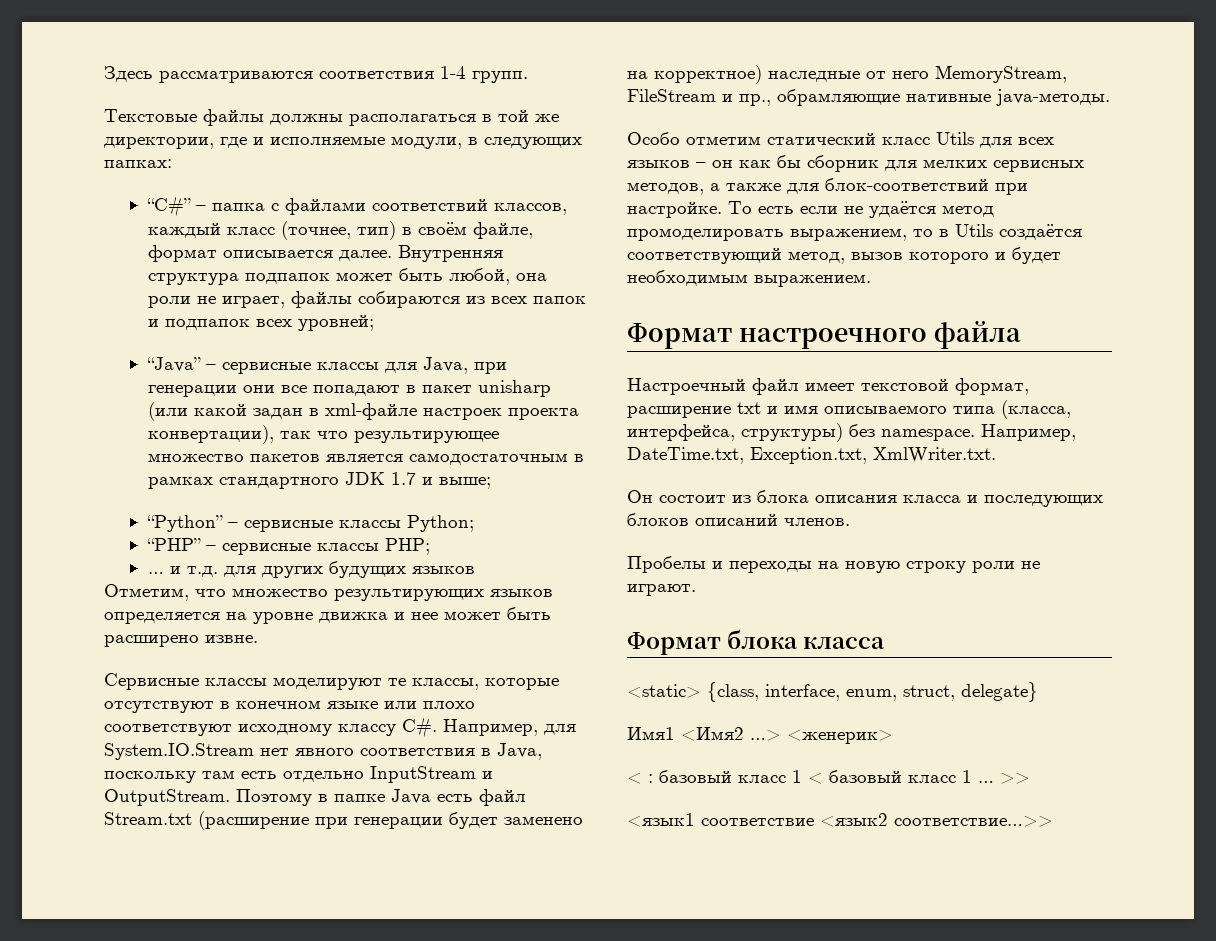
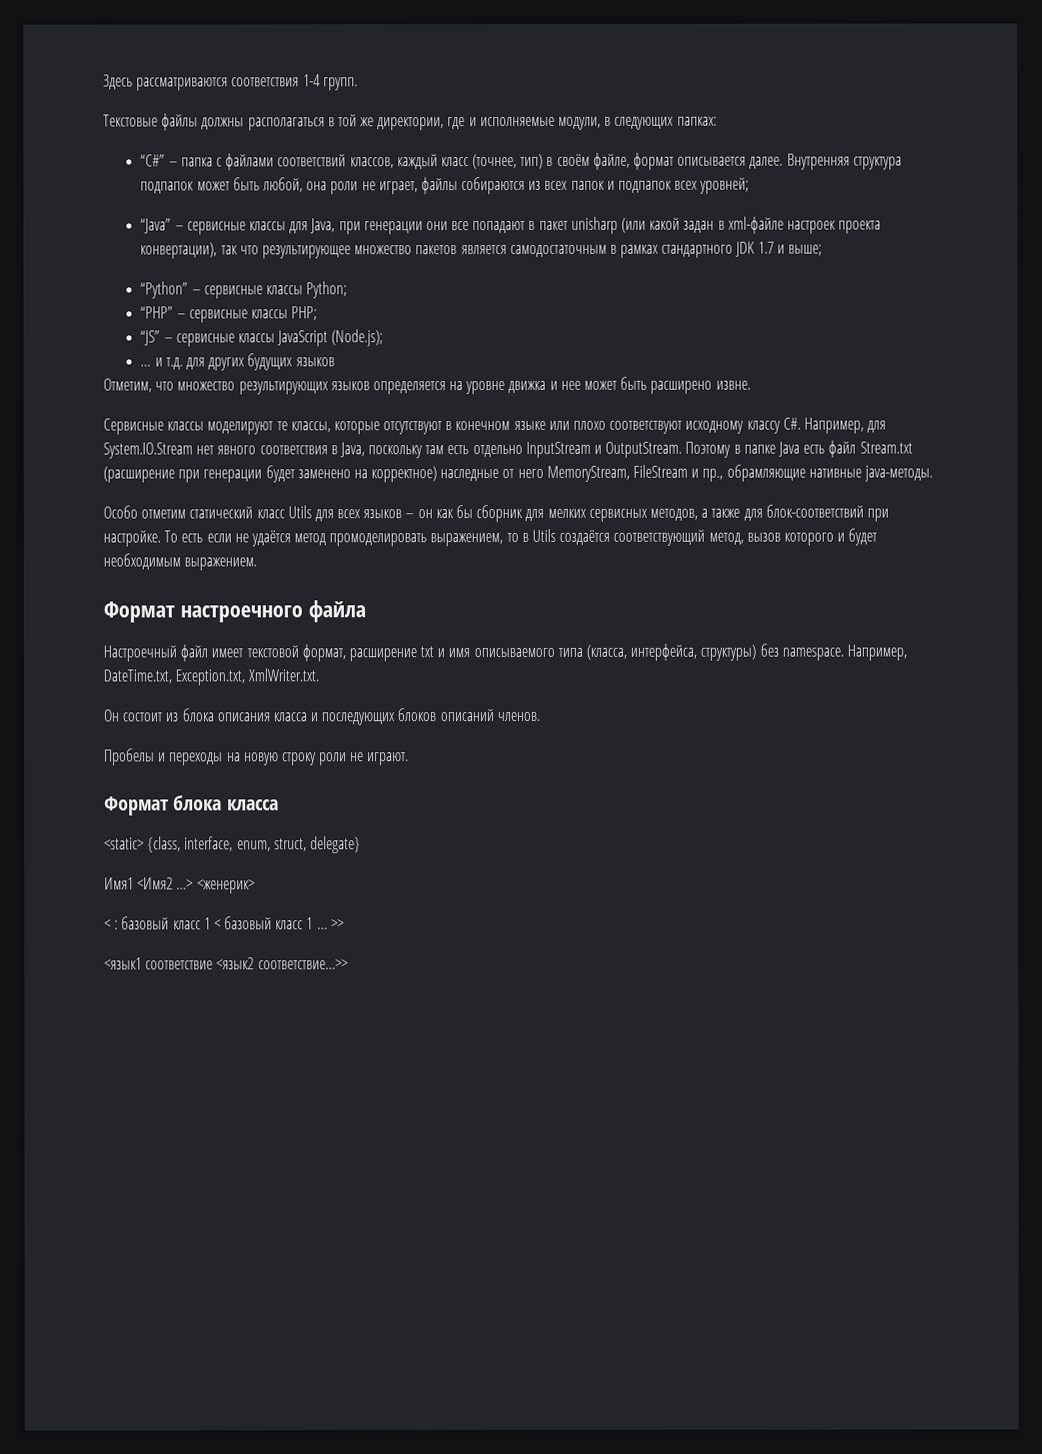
(430, 546) none -> [140,329,384,347] // “JS” – сервисные классы JavaScript (Node.js);

